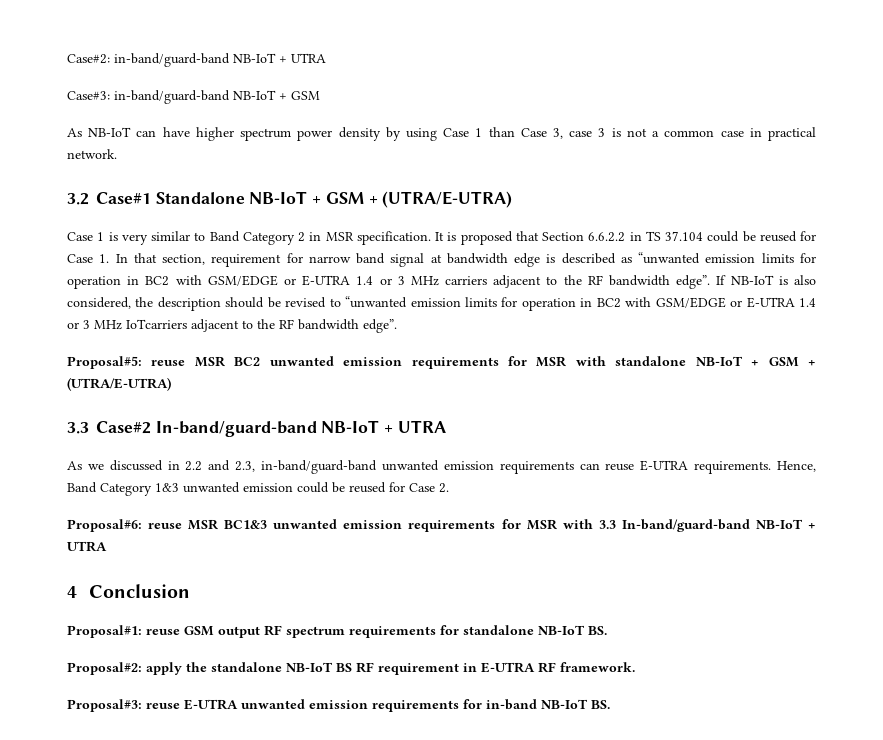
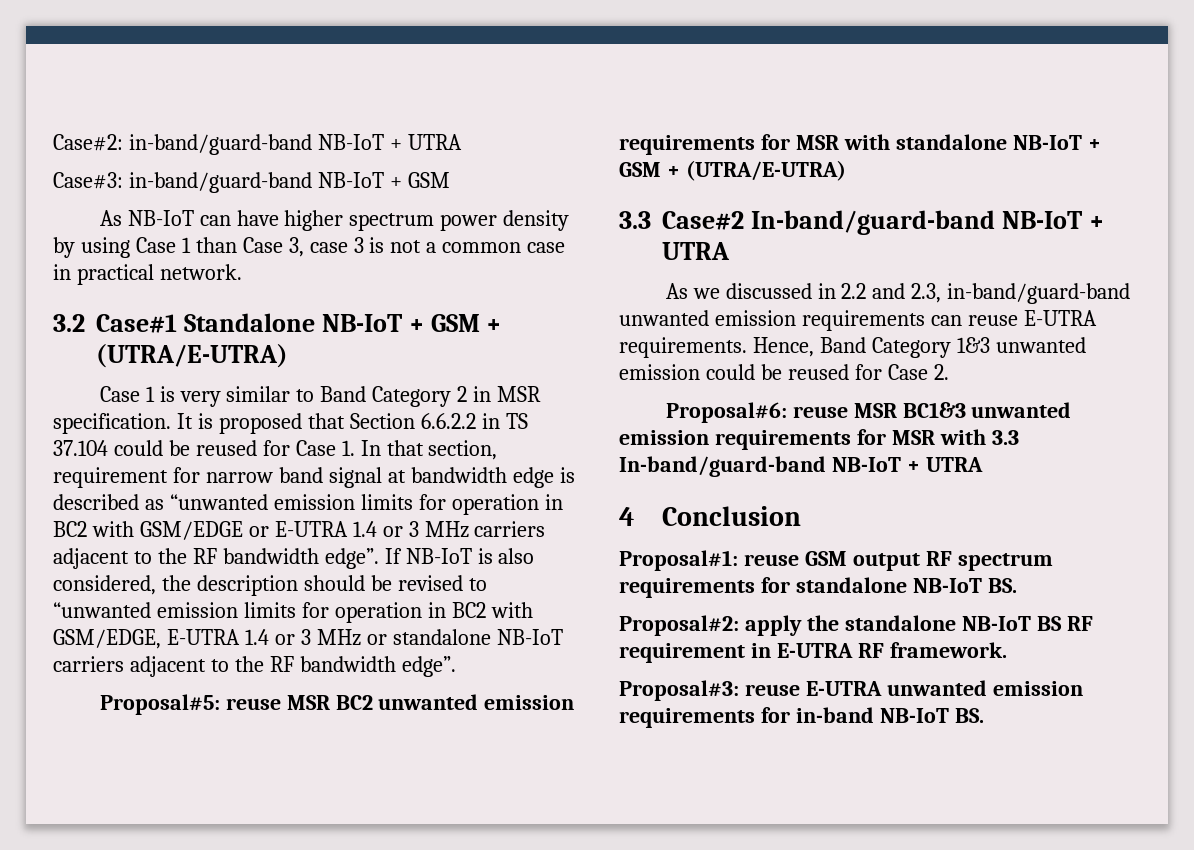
[655,297,817,308] [67,319,187,330] GSM/EDGE or E-UTRA 1.4 or 3 MHz IoTcarriers -> [53,629,563,649] [53,656,124,672] GSM/EDGE, E-UTRA 1.4 or 3 MHz or standalone NB-IoT carriers

